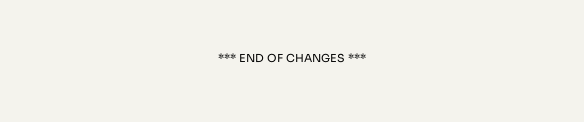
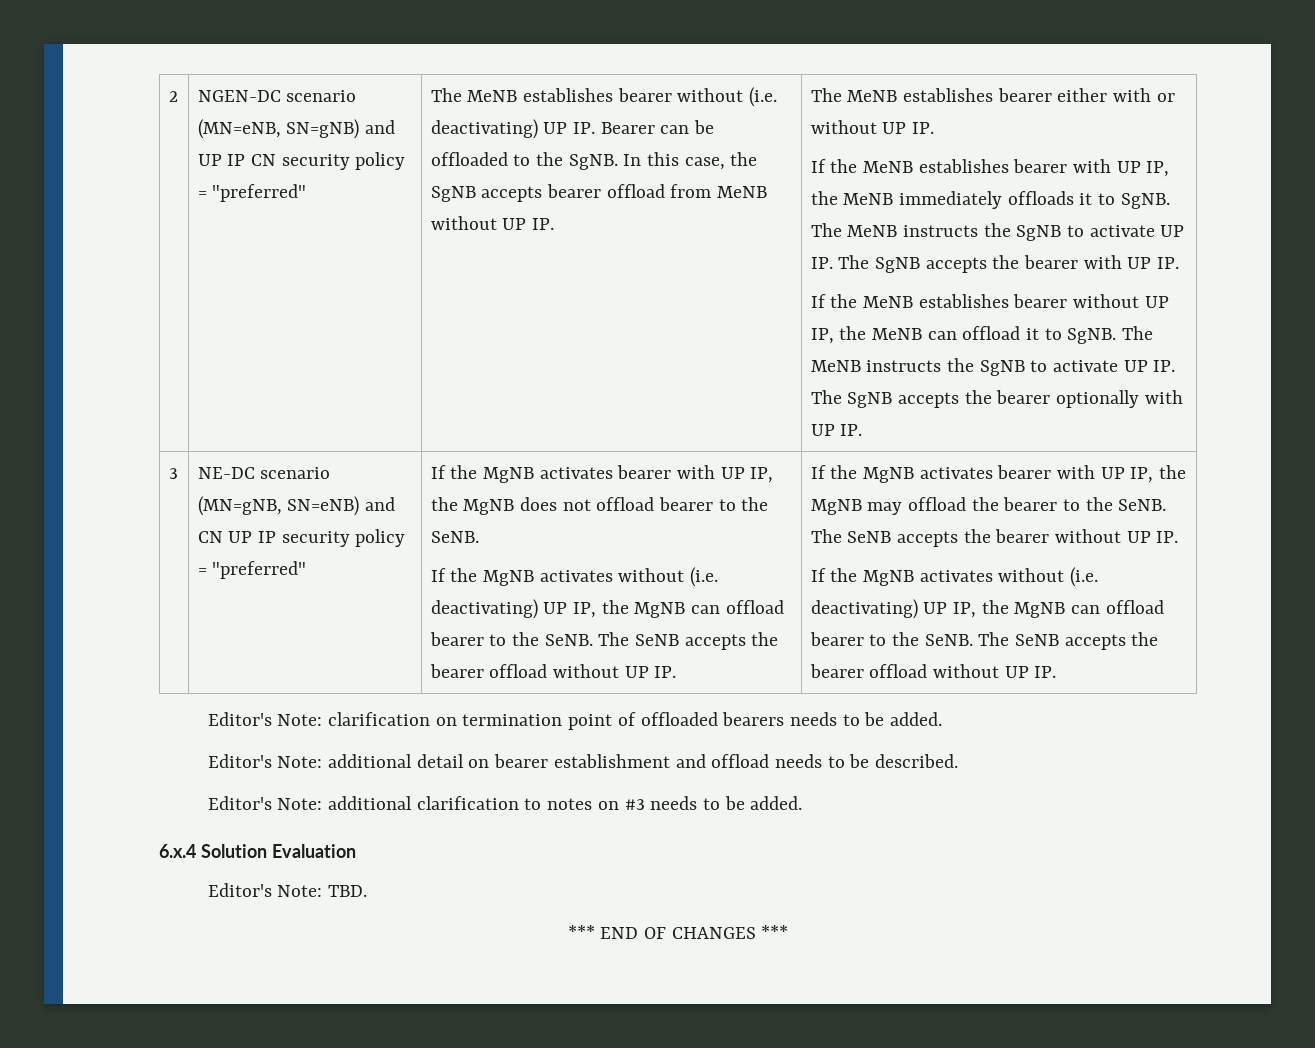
(218, 57) none -> [168,91,178,102] [197,90,357,102] [197,119,395,139] [197,152,406,170] [197,184,307,202] [430,87,777,107] [430,119,714,139] [430,152,758,170] [430,184,767,202] [430,216,554,230] [810,88,1175,102] [810,120,934,134] [810,159,1170,177] [810,191,1170,209] [810,223,1185,241] [810,255,1179,273] [810,294,1169,308] [810,326,1153,344] [810,358,1176,376] [810,390,1183,408] [810,424,863,436] [168,468,178,479] [197,467,331,479] [197,496,395,516] [197,529,406,547] [197,561,307,579] [430,465,774,483] [430,497,769,515] [430,531,479,543] [430,567,718,587] [430,599,784,619] [429,632,779,650] [429,664,677,678] [810,465,1186,483] [810,497,1167,515] [810,529,1179,547] [810,567,1098,587] [810,599,1164,619] [809,632,1159,650] [809,664,1057,678] [207,712,942,730] [207,754,958,768] [207,796,803,810] [159,844,356,858] [207,883,368,897] 2 | NGEN-DC scenario (MN=eNB, SN=gNB) and UP IP CN security policy = "preferred" | The MeNB establishes bearer without (i.e. deactivating) UP IP. Bearer can be offloaded to the SgNB. In this case, the SgNB accepts bearer offload from MeNB without UP IP. | The MeNB establishes bearer either with or without UP IP. // If the MeNB establishes bearer with UP IP, the MeNB immediately offloads it to SgNB. The MeNB instructs the SgNB to activate UP IP. The SgNB accepts the bearer with UP IP. // If the MeNB establishes bearer without UP IP, the MeNB can offload it to SgNB. The MeNB instructs the SgNB to activate UP IP. The SgNB accepts the bearer optionally with UP IP. // 3 | NE-DC scenario (MN=gNB, SN=eNB) and CN UP IP security policy = "preferred" | If the MgNB activates bearer with UP IP, the MgNB does not offload bearer to the SeNB. // If the MgNB activates without (i.e. deactivating) UP IP, the MgNB can offload bearer to the SeNB. The SeNB accepts the bearer offload without UP IP. | If the MgNB activates bearer with UP IP, the MgNB may offload the bearer to the SeNB. The SeNB accepts the bearer without UP IP. // If the MgNB activates without (i.e. deactivating) UP IP, the MgNB can offload bearer to the SeNB. The SeNB accepts the bearer offload without UP IP. // Editor's Note: clarification on termination point of offloaded bearers needs to be added. // Editor's Note: additional detail on bearer establishment and offload needs to be described. // Editor's Note: additional clarification to notes on #3 needs to be added. // 6.x.4 Solution Evaluation // Editor's Note: TBD. //

